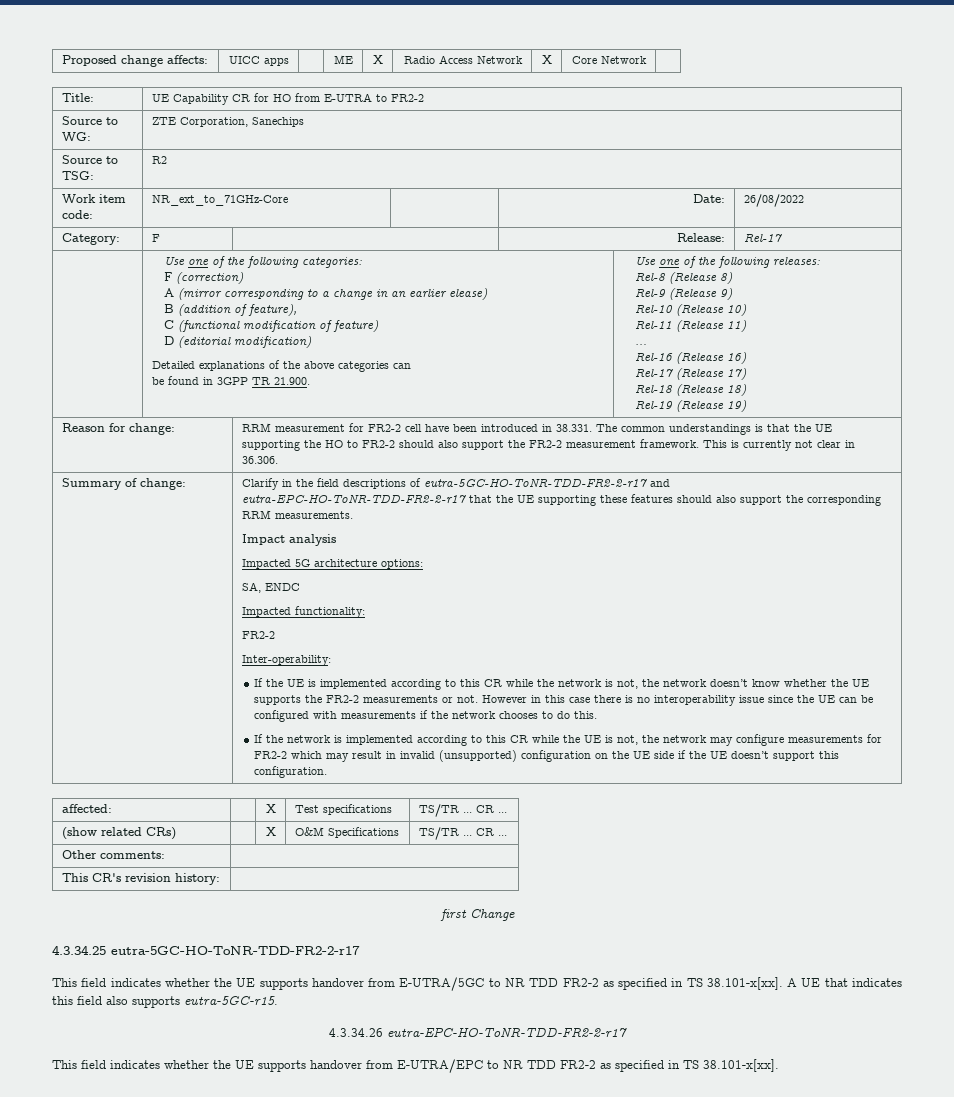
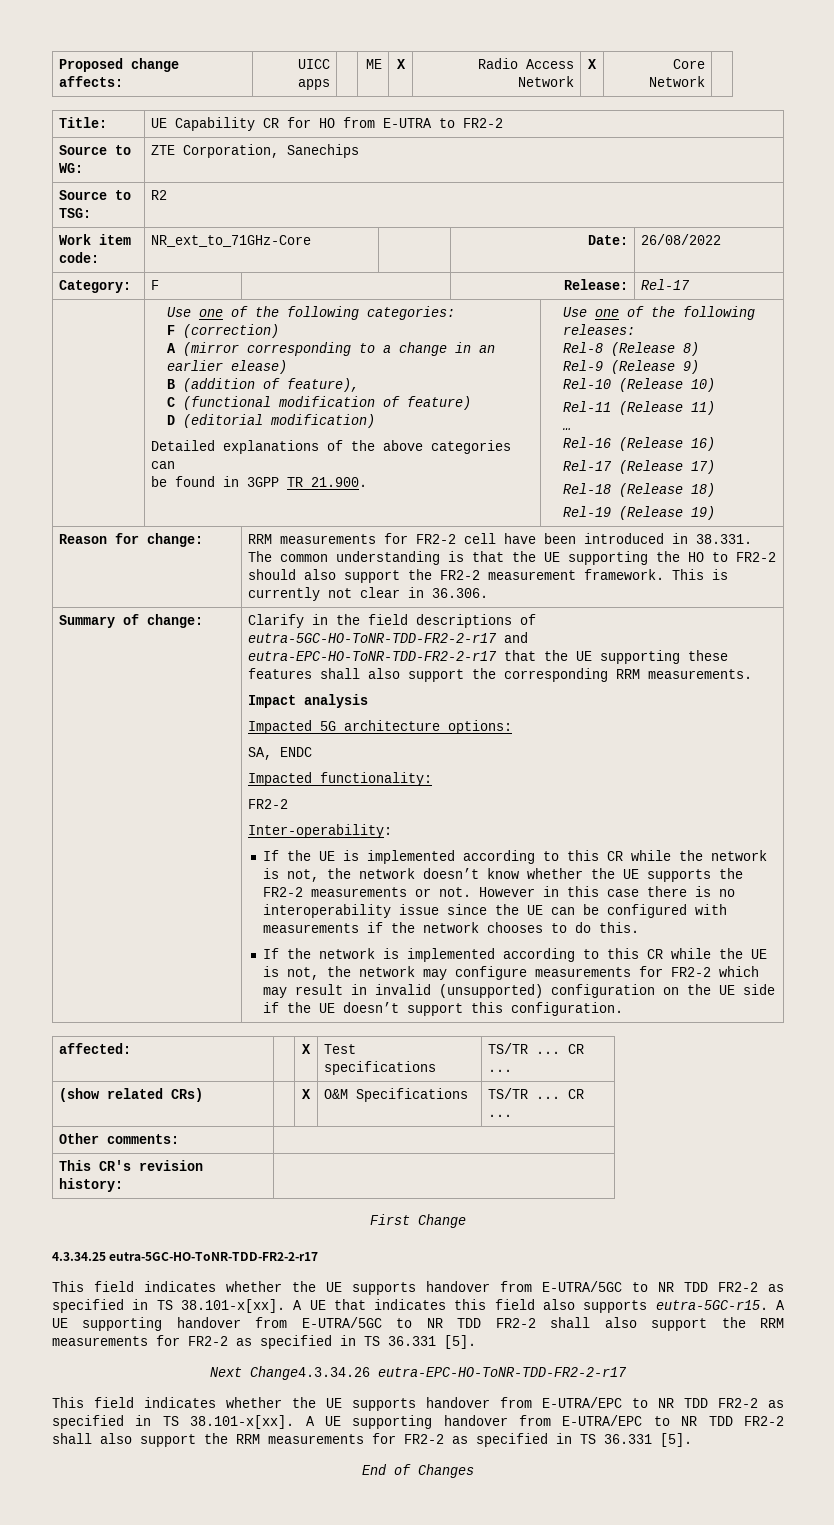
[274,424,345,432] measurement -> [280,534,377,544] measurements
[668,424,751,435] understandings -> [336,551,441,565] understanding
[676,495,712,503] should -> [320,668,361,679] shall
[439,909,467,921] first -> [370,1214,410,1225] First
[329,1028,383,1037] // 4.3.34.26 -> [775,1300,785,1310] [52,1317,784,1331] [52,1335,476,1349] [210,1366,370,1380] A UE supporting handover from E-UTRA/5GC to NR TDD FR2-2 shall also support the RRM measurements for FR2-2 as specified in TS 36.331 [5]. // Next Change4.3.34.26
(779, 1065) none -> [305,1415,784,1429] [52,1433,692,1447] [362,1464,474,1478] A UE supporting handover from E-UTRA/EPC to NR TDD FR2-2 shall also support the RRM measurements for FR2-2 as specified in TS 36.331 [5]. // End of Changes

